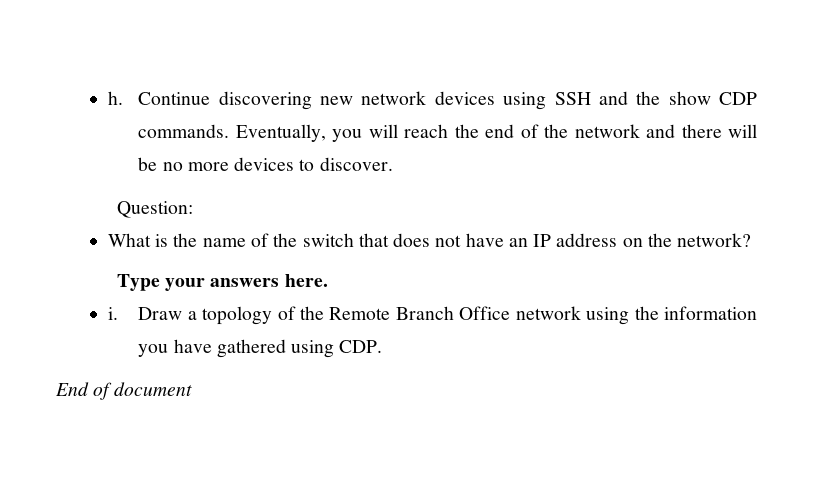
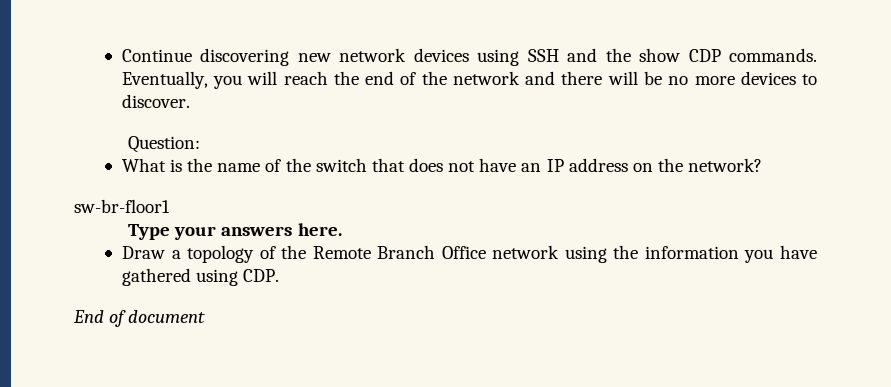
[107,91,123,105] h. -> (121, 55) none
(752, 240) none -> [74,199,170,213] // sw-br-floor1
[107,307,118,320] i. -> (342, 229) none

